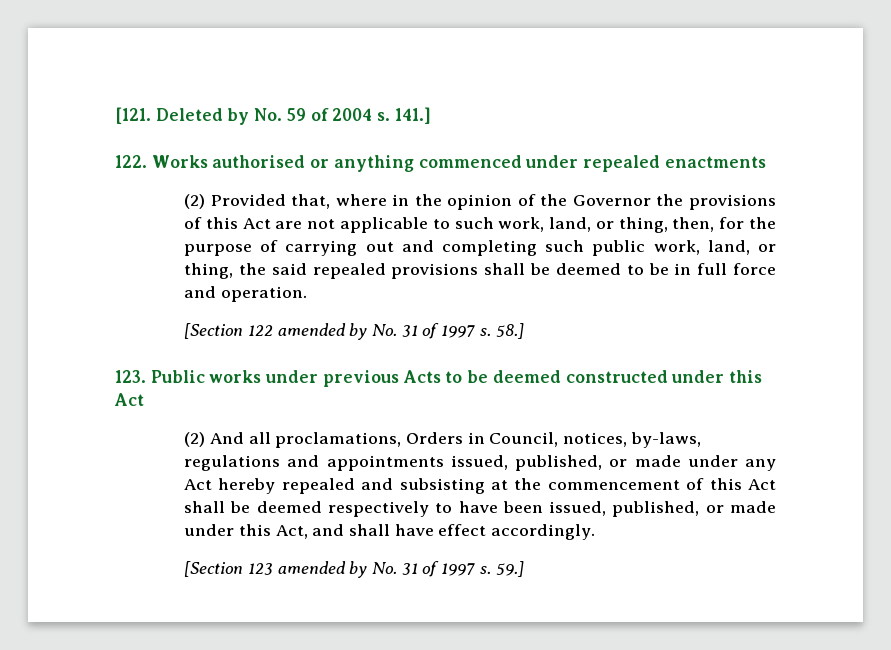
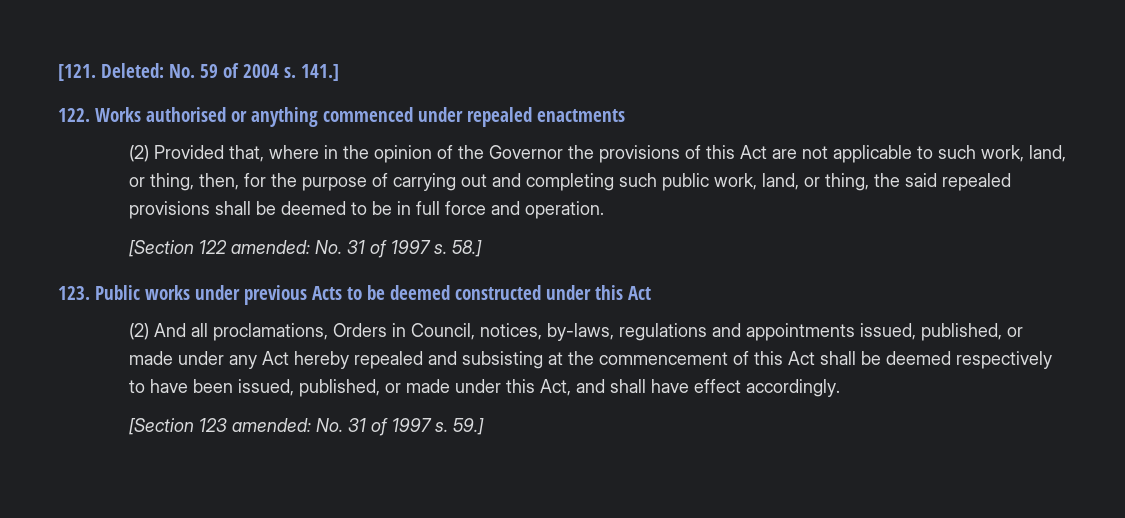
[155,108,250,125] Deleted by -> [101,63,164,78] Deleted:
[277,323,368,340] amended by -> [231,240,311,254] amended:
[277,561,368,578] amended by -> [232,418,312,432] amended:

